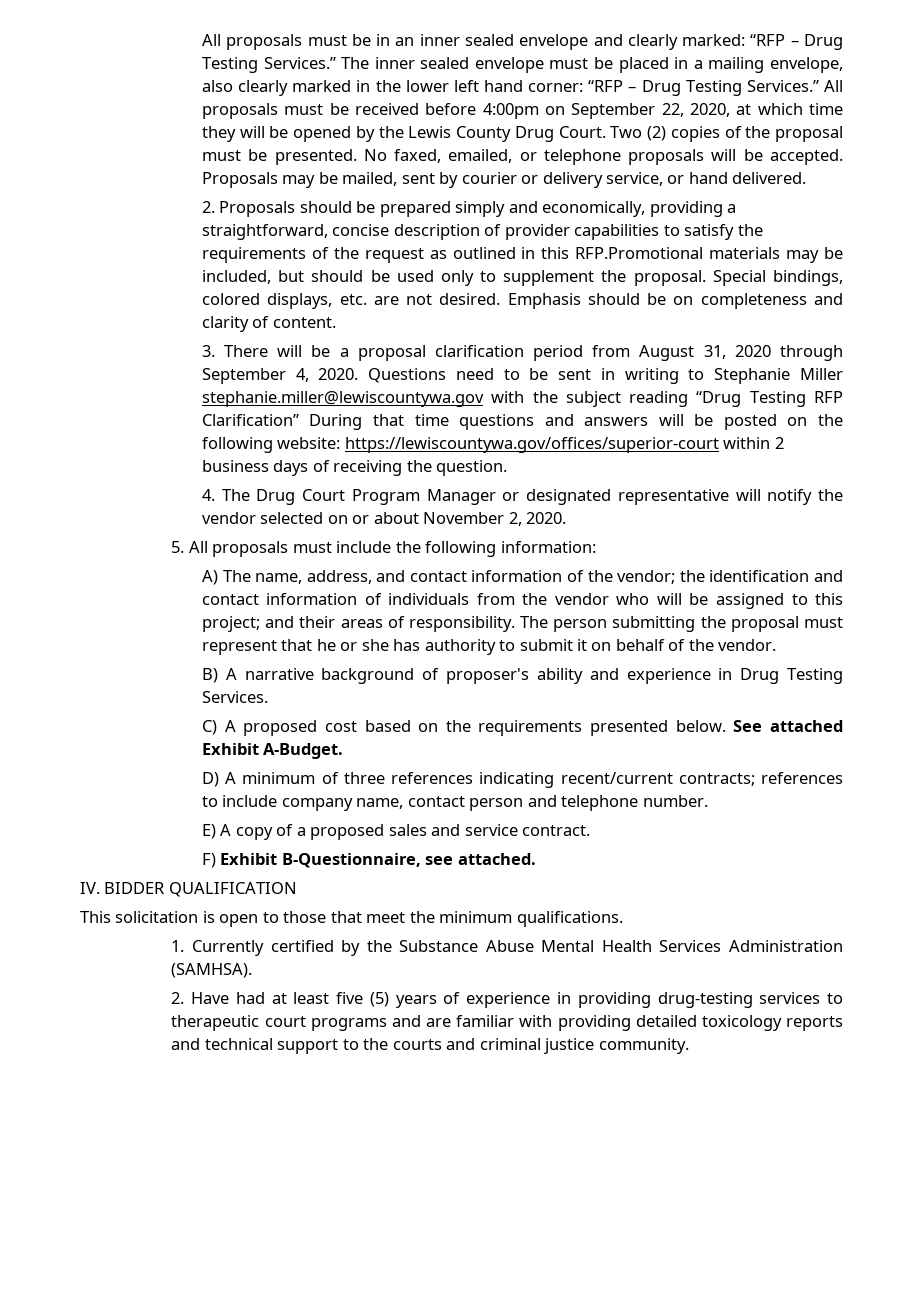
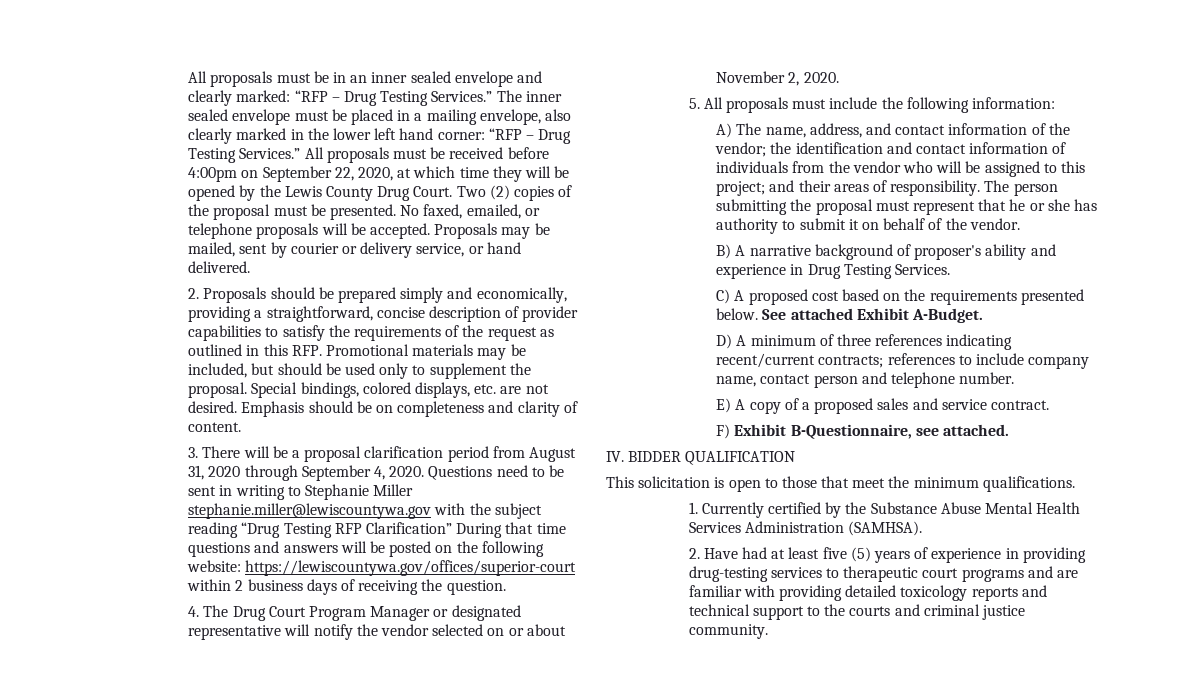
[575,247,704,259] RFP.Promotional -> [291,344,409,356] RFP. Promotional

